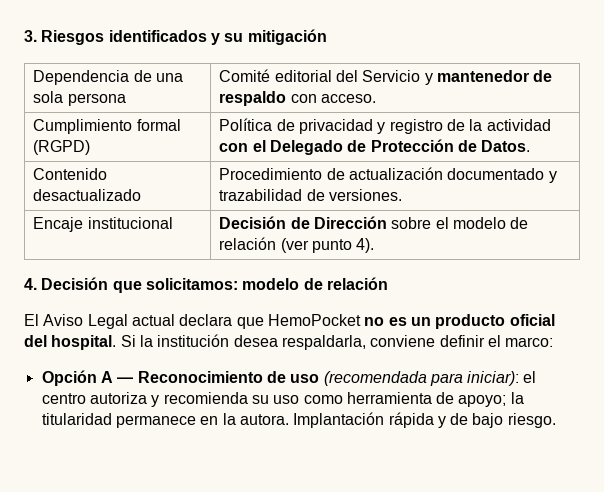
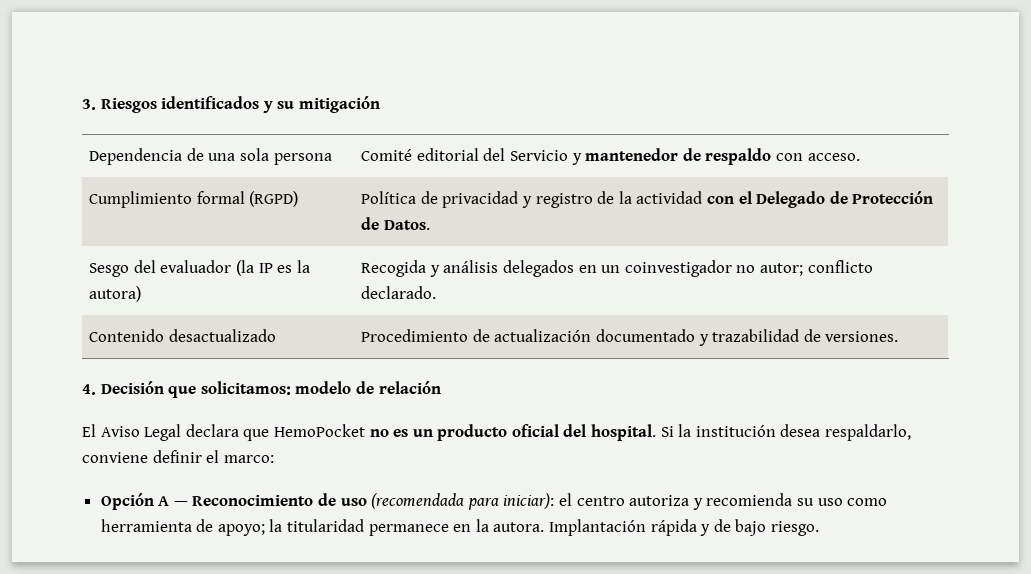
(531, 146) none -> [89,260,310,277] [89,286,142,302] [361,260,873,277] [361,286,437,299] // Sesgo del evaluador (la IP es la autora) | Recogida y análisis delegados en un coinvestigador no autor; conflicto declarado.
[33,217,173,232] [219,216,529,229] [219,237,375,253] // Encaje institucional | Decisión de Dirección sobre el modelo de relación (ver punto 4). -> (899, 336) none
[131,314,175,326] actual -> (182, 432) none
[281,335,366,350] respaldarla, -> [825,424,912,441] respaldarlo,

